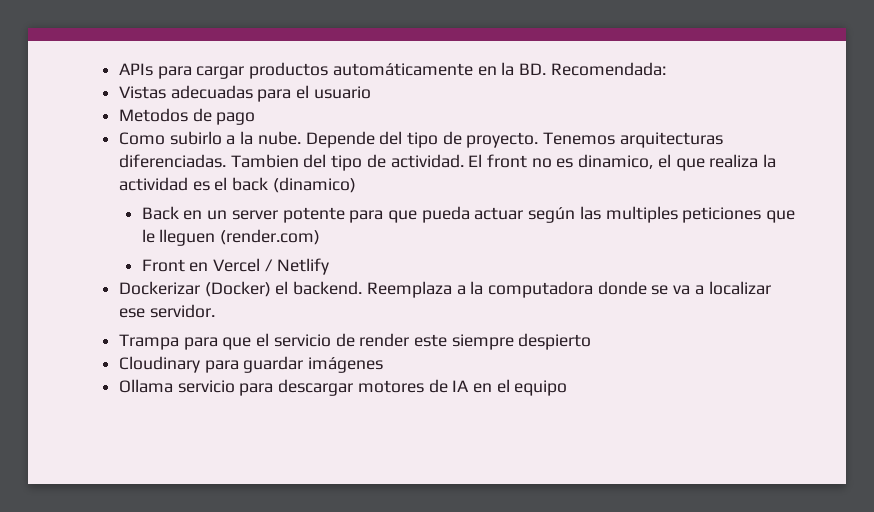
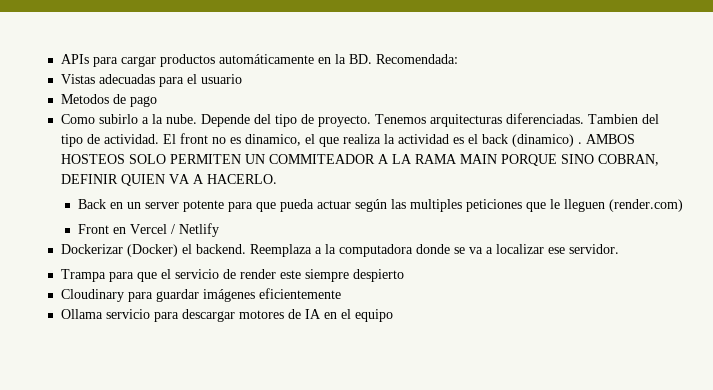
(356, 185) none -> [578,134,636,144] [61,154,660,166] [61,174,278,186] . AMBOS HOSTEOS SOLO PERMITEN UN COMMITEADOR A LA RAMA MAIN PORQUE SINO COBRAN, DEFINIR QUIEN VA A HACERLO.
(384, 365) none -> [259,288,342,299] eficientemente

